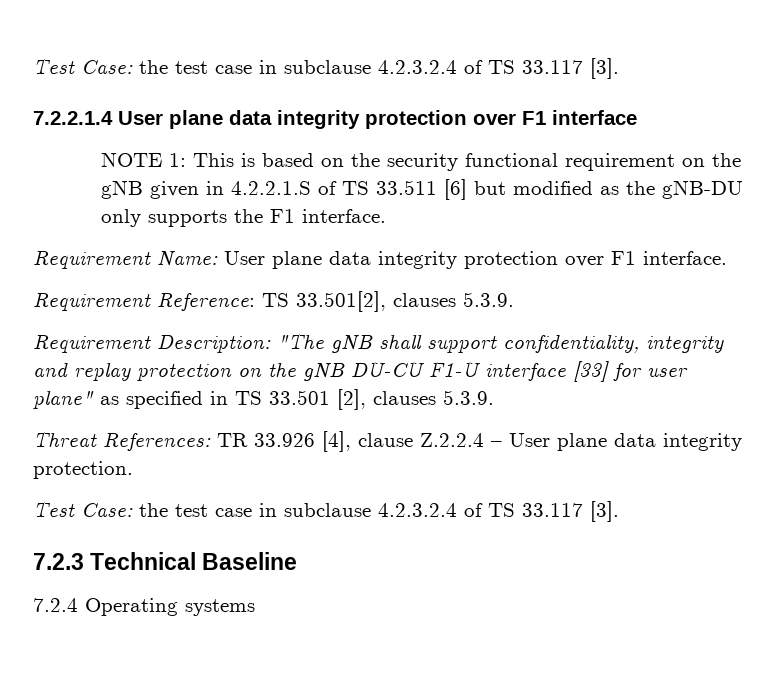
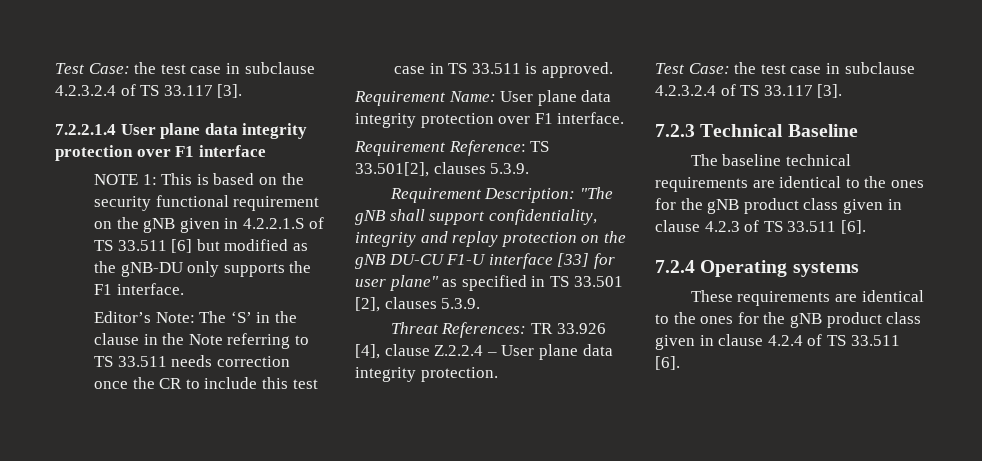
(387, 216) none -> [93,311,297,323] [93,333,309,349] [93,355,290,367] [93,377,318,389] [393,62,613,78] // Editor’s Note: The ‘S’ in the clause in the Note referring to TS 33.511 needs correction once the CR to include this test case in TS 33.511 is approved.
[33,598,255,616] 7.2.4 Operating systems -> [690,154,851,166] [655,176,924,192] [655,198,902,214] [655,220,866,234] [655,260,859,277] [690,290,924,306] [655,312,922,328] [655,334,900,350] [655,356,680,370] The baseline technical requirements are identical to the ones for the gNB product class given in clause 4.2.3 of TS 33.511 [6]. // 7.2.4 Operating systems // These requirements are identical to the ones for the gNB product class given in clause 4.2.4 of TS 33.511 [6].

